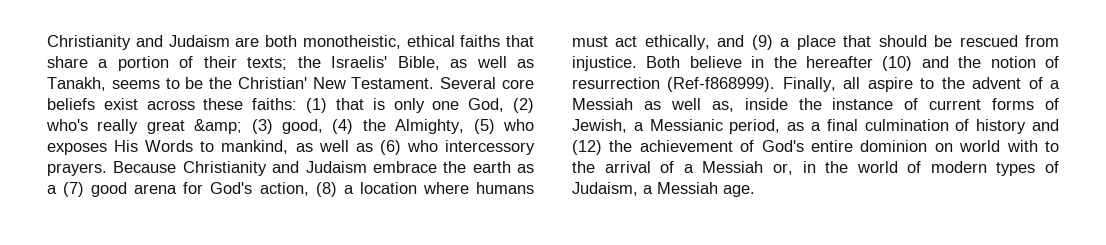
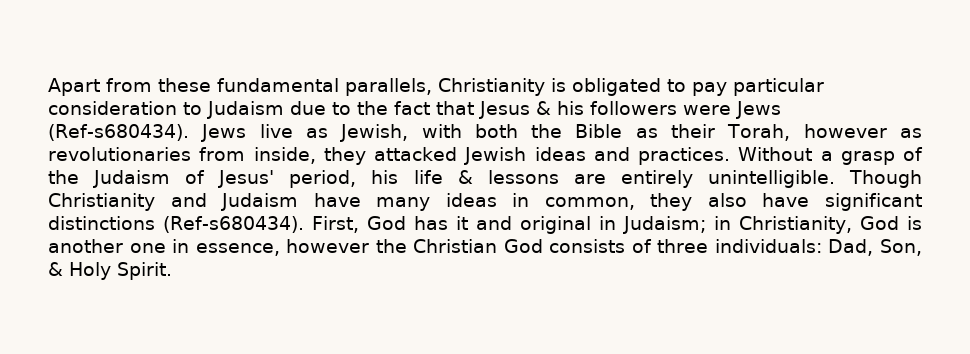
[47,35,534,50] [47,56,534,71] [47,77,534,91] [47,98,534,113] [46,119,534,134] [47,140,536,155] [47,161,534,176] [47,182,534,197] [572,35,1059,50] [572,56,1059,71] [572,77,1060,92] [572,98,1059,112] [572,119,1059,134] [572,140,1059,155] [572,161,1059,176] [572,182,755,197] Christianity and Judaism are both monotheistic, ethical faiths that share a portion of their texts; the Israelis' Bible, as well as Tanakh, seems to be the Christian' New Testament. Several core beliefs exist across these faiths: (1) that is only one God, (2) who's really great &amp; (3) good, (4) the Almighty, (5) who exposes His Words to mankind, as well as (6) who intercessory prayers. Because Christianity and Judaism embrace the earth as a (7) good arena for God's action, (8) a location where humans must act ethically, and (9) a place that should be rescued from injustice. Both believe in the hereafter (10) and the notion of resurrection (Ref-f868999). Finally, all aspire to the advent of a Messiah as well as, inside the instance of current forms of Jewish, a Messianic period, as a final culmination of history and (12) the achievement of God's entire dominion on world with to the arrival of a Messiah or, in the world of modern types of Judaism, a Messiah age. -> [48,78,824,96] [48,101,781,119] [48,124,922,142] [48,147,924,165] [48,170,923,188] [48,193,922,211] [48,216,922,234] [48,239,923,256] [48,262,172,280] Apart from these fundamental parallels, Christianity is obligated to pay particular consideration to Judaism due to the fact that Jesus & his followers were Jews (Ref-s680434). Jews live as Jewish, with both the Bible as their Torah, however as revolutionaries from inside, they attacked Jewish ideas and practices. Without a grasp of the Judaism of Jesus' period, his life & lessons are entirely unintelligible. Though Christianity and Judaism have many ideas in common, they also have significant distinctions (Ref-s680434). First, God has it and original in Judaism; in Christianity, God is another one in essence, however the Christian God consists of three individuals: Dad, Son, & Holy Spirit.

